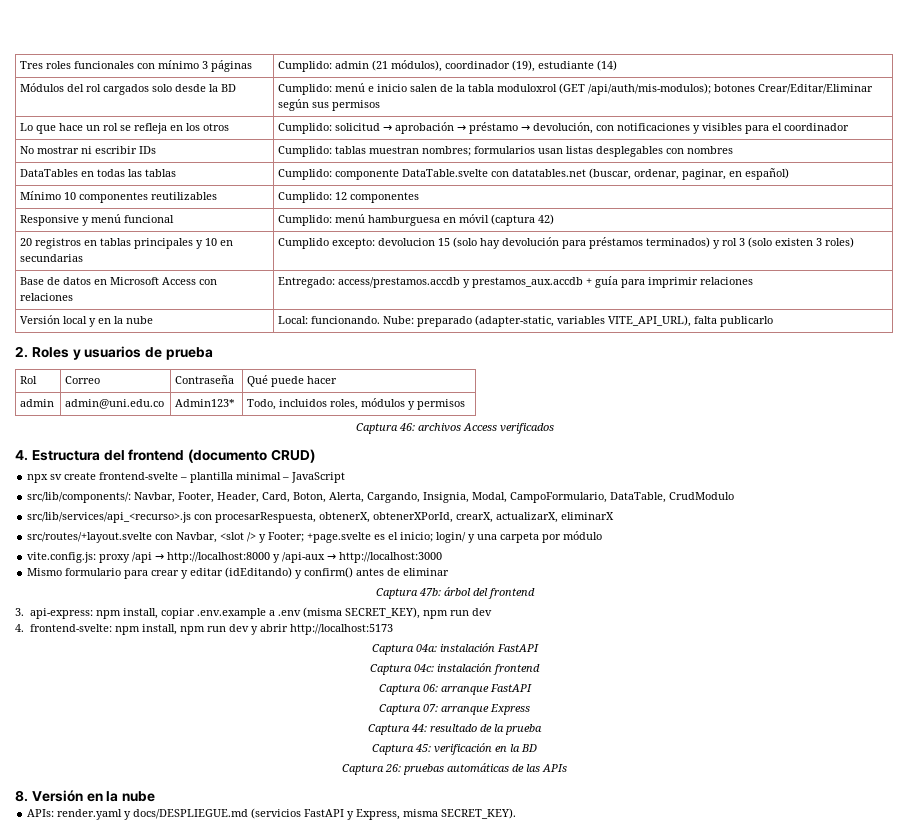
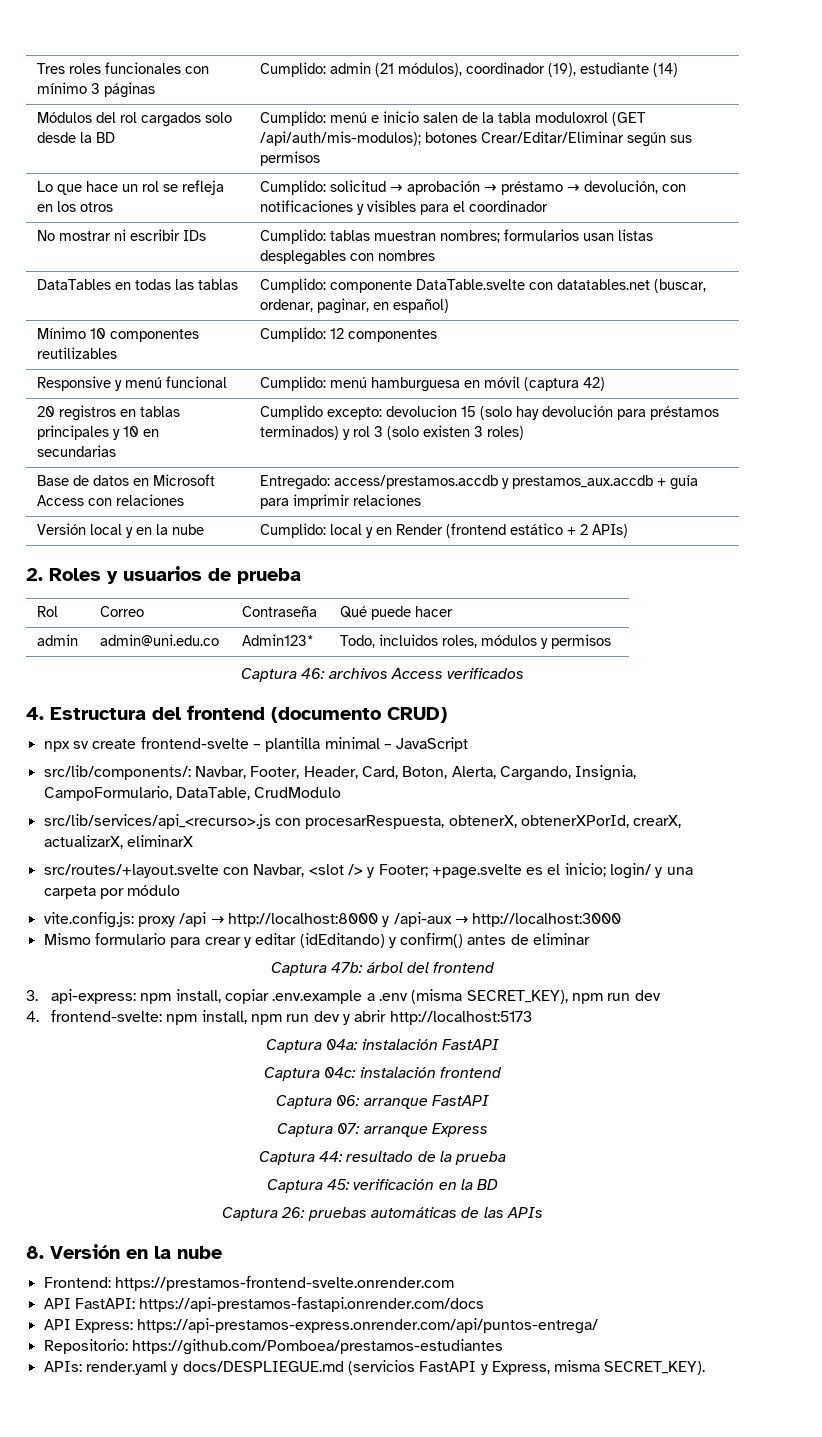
[278,315,774,327] Local: funcionando. Nube: preparado (adapter-static, variables VITE_API_URL), falta publicarlo -> [259,523,628,538] Cumplido: local y en Render (frontend estático + 2 APIs)
[472,492,508,503] Modal, -> (637, 773) none
(156, 796) none -> [43,1276,454,1291] [43,1297,485,1312] [43,1318,599,1334] [43,1339,503,1355] // Frontend: https://prestamos-frontend-svelte.onrender.com // API FastAPI: https://api-prestamos-fastapi.onrender.com/docs // API Express: https://api-prestamos-express.onrender.com/api/puntos-entrega/ // Repositorio: https://github.com/Pomboea/prestamos-estudiantes

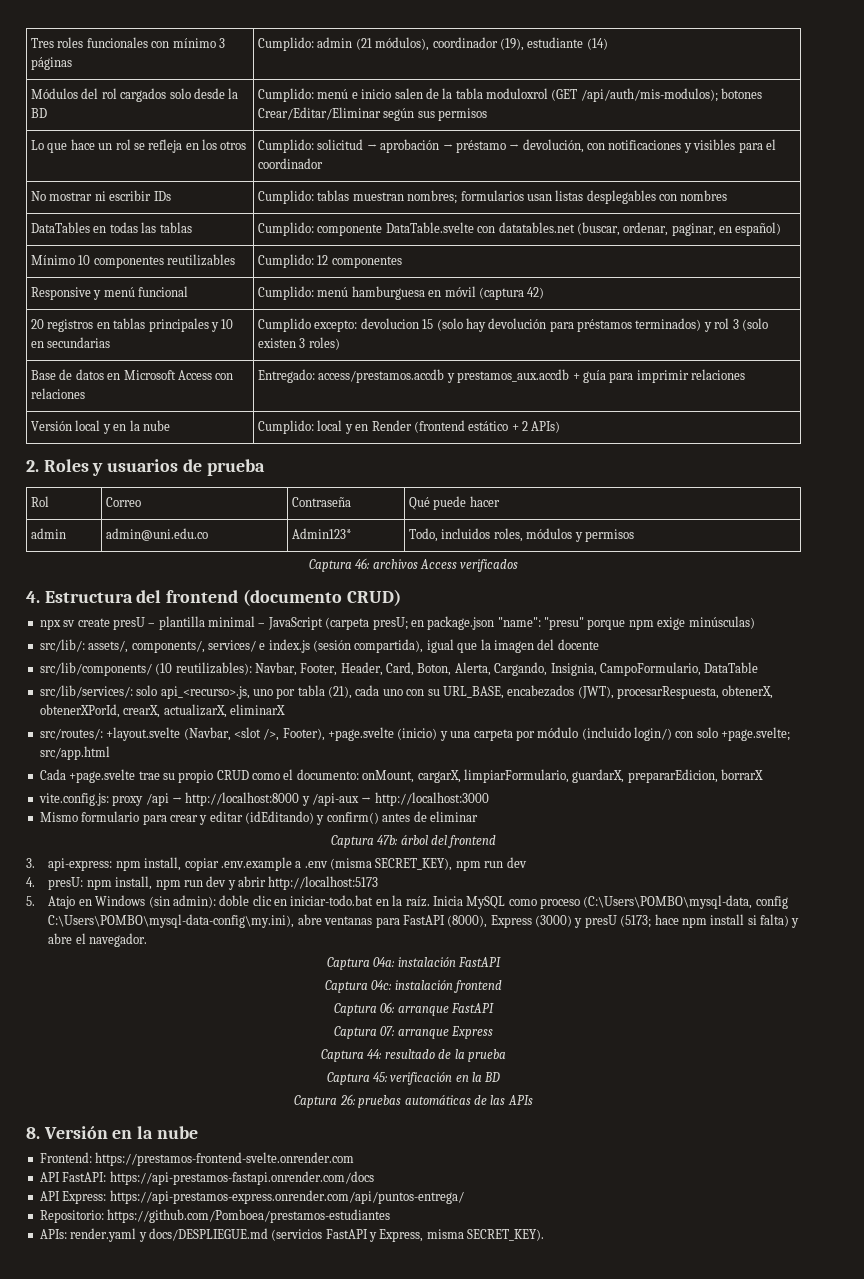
[140,737,249,749] frontend-svelte -> [112,617,145,630] presU
[43,765,191,780] // src/lib/components/: -> [325,616,755,630] [39,639,599,653] [39,662,252,676] (carpeta presU; en package.json "name": "presu" porque npm exige minúsculas) // src/lib/: assets/, components/, services/ e index.js (sesión compartida), igual que la imagen del docente // src/lib/components/ (10 reutilizables):
[175,787,342,800] [43,814,301,829] DataTable, CrudModulo // src/lib/services/api_<recurso>.js con -> [704,662,759,673] [39,685,614,699] DataTable // src/lib/services/: solo api_<recurso>.js, uno por tabla (21), cada uno con su URL_BASE, encabezados (JWT),
[43,863,652,879] src/routes/+layout.svelte con Navbar, <slot /> y Footer; +page.svelte es el inicio; login/ -> [39,727,438,741] src/routes/: +layout.svelte (Navbar, <slot />, Footer), +page.svelte (inicio)
(181, 890) none -> [581,727,791,741] [39,746,110,760] [39,769,763,783] (incluido login/) con solo +page.svelte; src/app.html // Cada +page.svelte trae su propio CRUD como el documento: onMount, cargarX, limpiarFormulario, guardarX, prepararEdicion, borrarX
[51,1010,163,1022] frontend-svelte: -> [48,877,84,890] presU:
(532, 1018) none -> [26,895,788,909] [48,914,800,928] [48,933,148,947] // 5. Atajo en Windows (sin admin): doble clic en iniciar-todo.bat en la raíz. Inicia MySQL como proceso (C:\Users\POMBO\mysql-data, config C:\Users\POMBO\mysql-data-config\my.ini), abre ventanas para FastAPI (8000), Express (3000) y presU (5173; hace npm install si falta) y abre el navegador.

